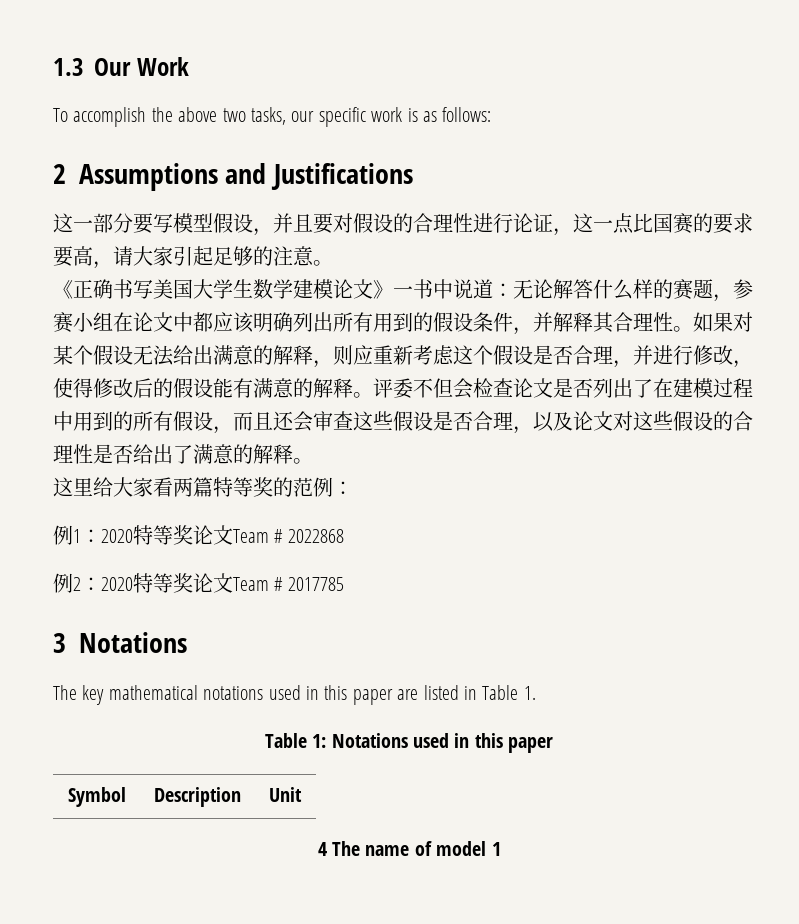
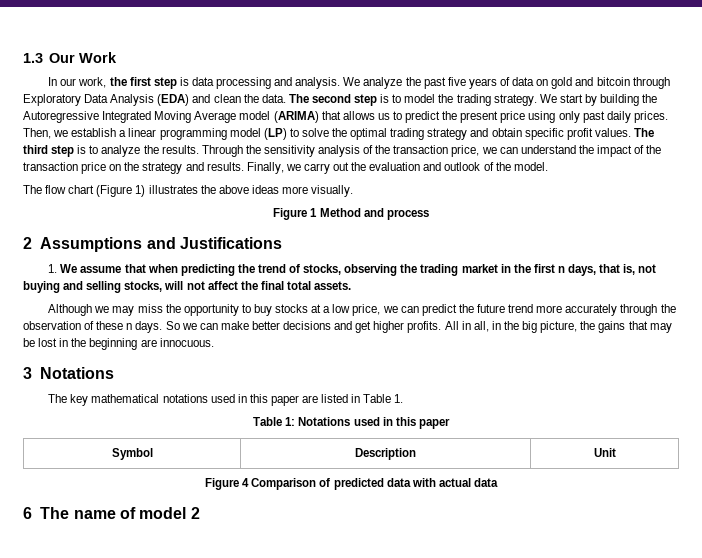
[53,107,492,127] [53,163,413,191] [53,213,753,236] [53,246,333,269] [53,279,753,302] [53,312,753,335] [53,345,753,368] [53,378,753,399] [53,411,753,434] [53,444,313,464] [53,477,353,497] [53,525,344,545] [53,573,344,593] To accomplish the above two tasks, our specific work is as follows: // 2 Assumptions and Justifications // 这一部分要写模型假设，并且要对假设的合理性进行论证，这一点比国赛的要求要高，请大家引起足够的注意。 // 《正确书写美国大学生数学建模论文》一书中说道：无论解答什么样的赛题，参赛小组在论文中都应该明确列出所有用到的假设条件，并解释其合理性。如果对某个假设无法给出满意的解释，则应重新考虑这个假设是否合理，并进行修改，使得修改后的假设能有满意的解释。评委不但会检查论文是否列出了在建模过程中用到的所有假设，而且还会审查这些假设是否合理，以及论文对这些假设的合理性是否给出了满意的解释。 // 这里给大家看两篇特等奖的范例： // 例1：2020特等奖论文Team # 2022868 // 例2：2020特等奖论文Team # 2017785 -> [48,77,670,89] [23,94,658,106] [23,111,668,123] [23,128,654,140] [23,145,662,157] [23,162,548,174] [23,185,354,197] [273,208,429,220] [23,237,282,252] [48,264,657,276] [23,281,352,293] [48,304,676,316] [23,321,672,333] [23,338,214,350] In our work, the first step is data processing and analysis. We analyze the past five years of data on gold and bitcoin through Exploratory Data Analysis (EDA) and clean the data. The second step is to model the trading strategy. We start by building the Autoregressive Integrated Moving Average model (ARIMA) that allows us to predict the present price using only past daily prices. Then, we establish a linear programming model (LP) to solve the optimal trading strategy and obtain specific profit values. The third step is to analyze the results. Through the sensitivity analysis of the transaction price, we can understand the impact of the transaction price on the strategy and results. Finally, we carry out the evaluation and outlook of the model. // The flow chart (Figure 1) illustrates the above ideas more visually. // Figure 1 Method and process // 2 Assumptions and Justifications // 1. We assume that when predicting the trend of stocks, observing the trading market in the first n days, that is, not buying and selling stocks, will not affect the final total assets. // Although we may miss the opportunity to buy stocks at a low price, we can predict the future trend more accurately through the observation of these n days. So we can make better decisions and get higher profits. All in all, in the big picture, the gains that may be lost in the beginning are innocuous.
[317,842,327,856] 4 -> [205,478,498,490] [23,507,32,519] Figure 4 Comparison of predicted data with actual data // 6
[491,842,501,856] 1 -> [190,507,200,519] 2

